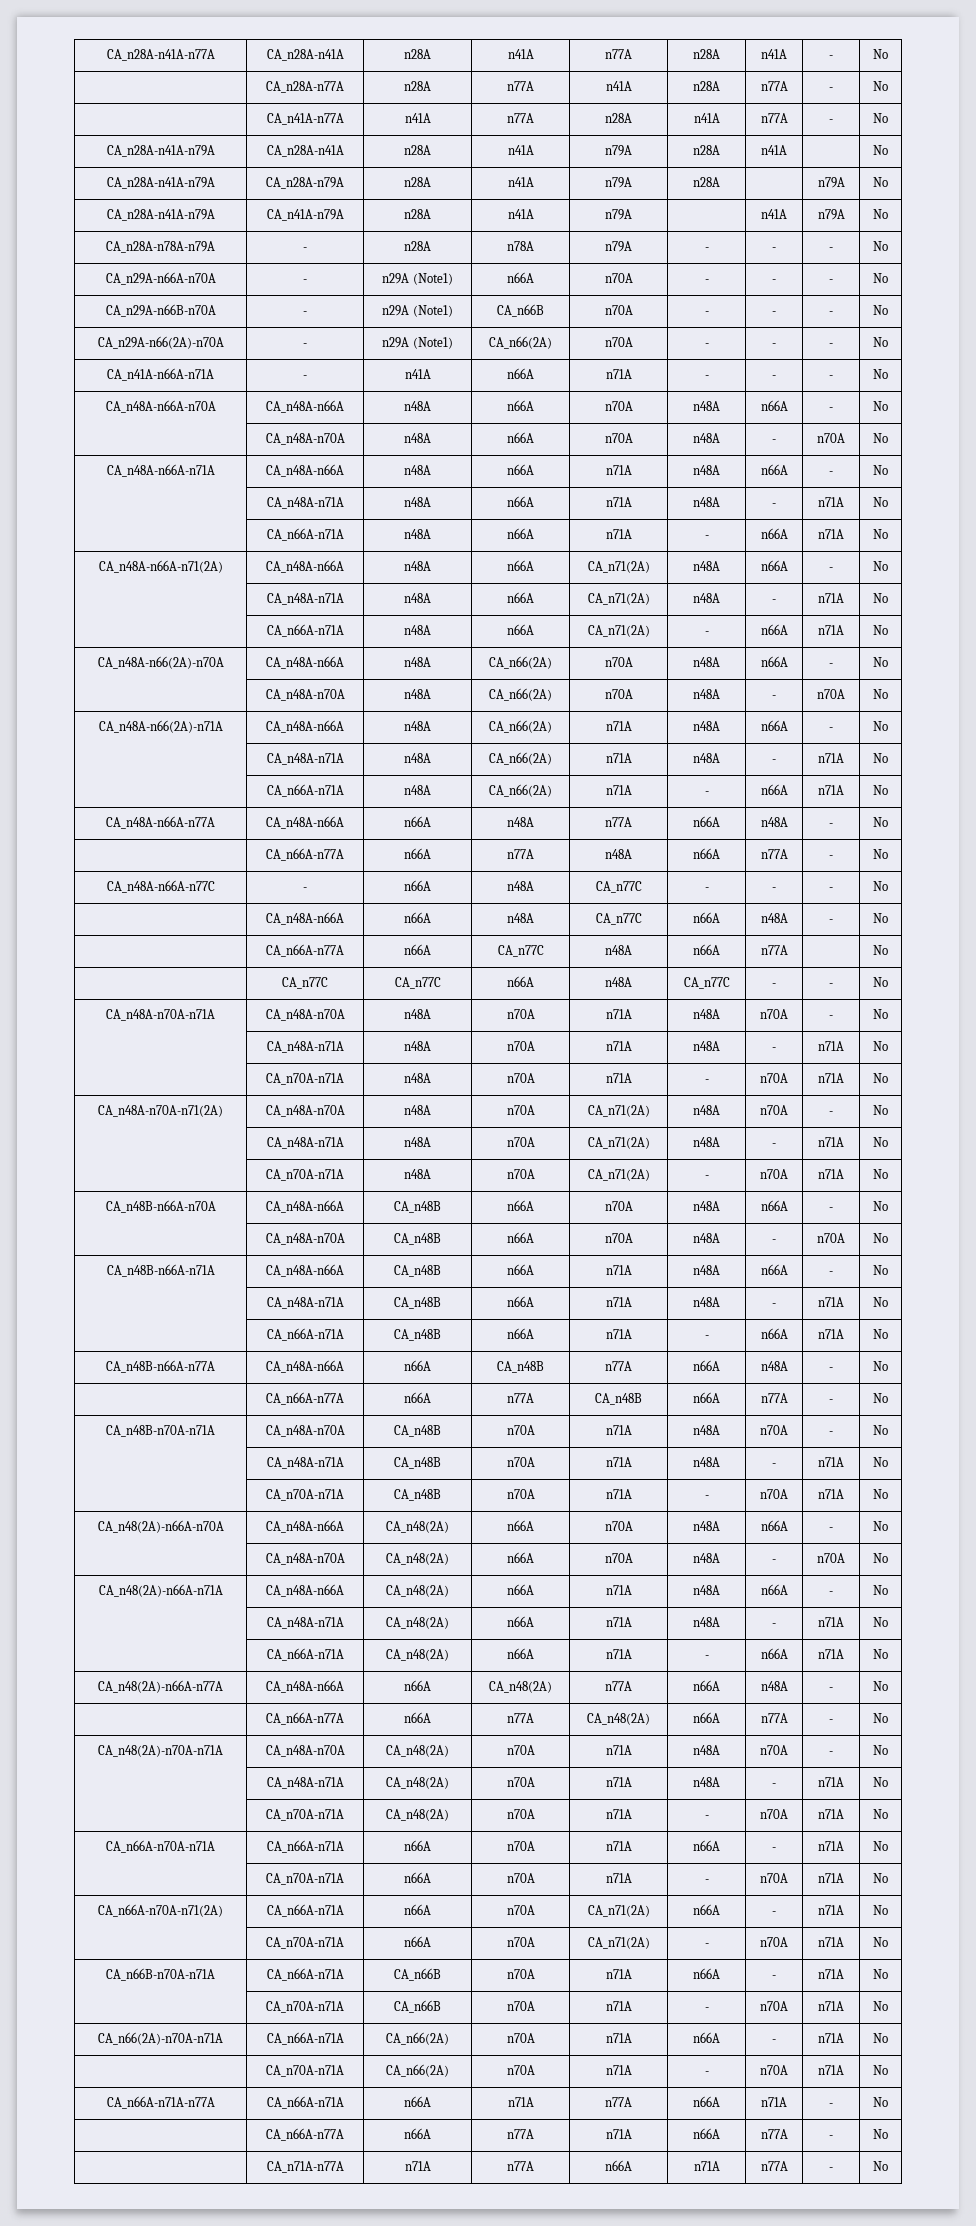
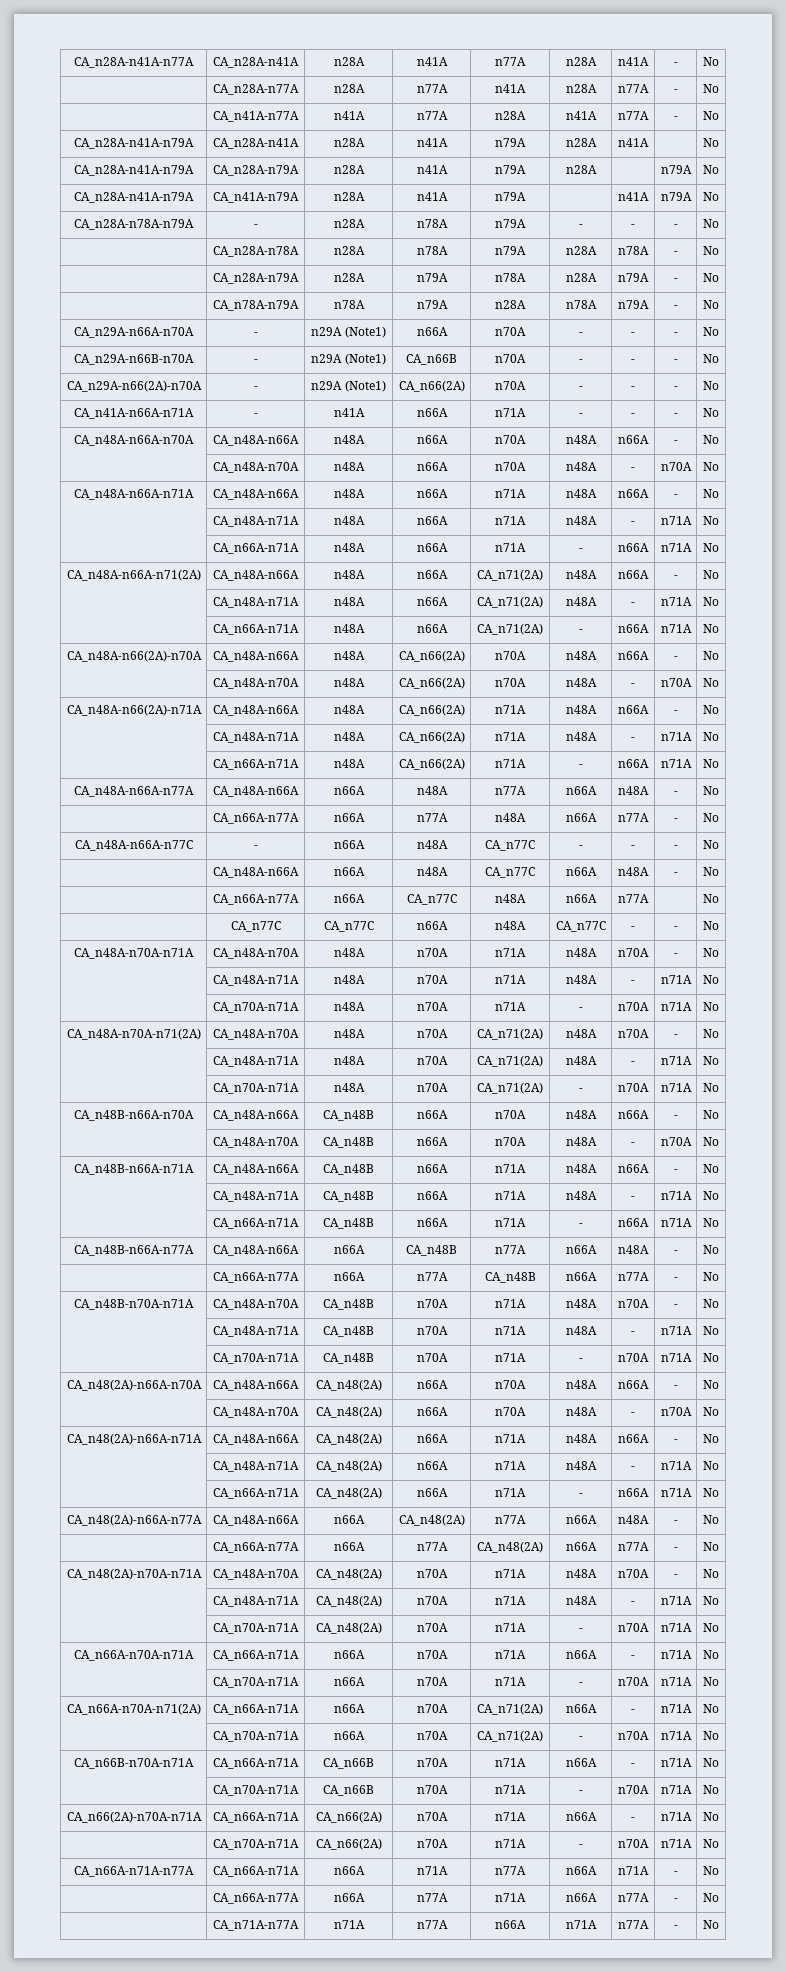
(888, 246) none -> [213,246,299,257] [333,246,365,255] [416,246,448,255] [495,246,526,255] [565,246,597,255] [618,246,649,255] [673,251,678,255] [703,246,719,255] [213,273,299,284] [333,273,365,282] [416,273,448,282] [495,273,526,282] [565,273,597,282] [618,273,649,282] [673,278,678,282] [703,273,719,282] [213,300,299,311] [333,300,365,309] [416,300,448,309] [495,300,526,309] [565,300,597,309] [618,300,649,309] [673,305,678,309] [703,300,719,309] // | CA_n28A-n78A | n28A | n78A | n79A | n28A | n78A | - | No // | CA_n28A-n79A | n28A | n79A | n78A | n28A | n79A | - | No // | CA_n78A-n79A | n78A | n79A | n28A | n78A | n79A | - | No

